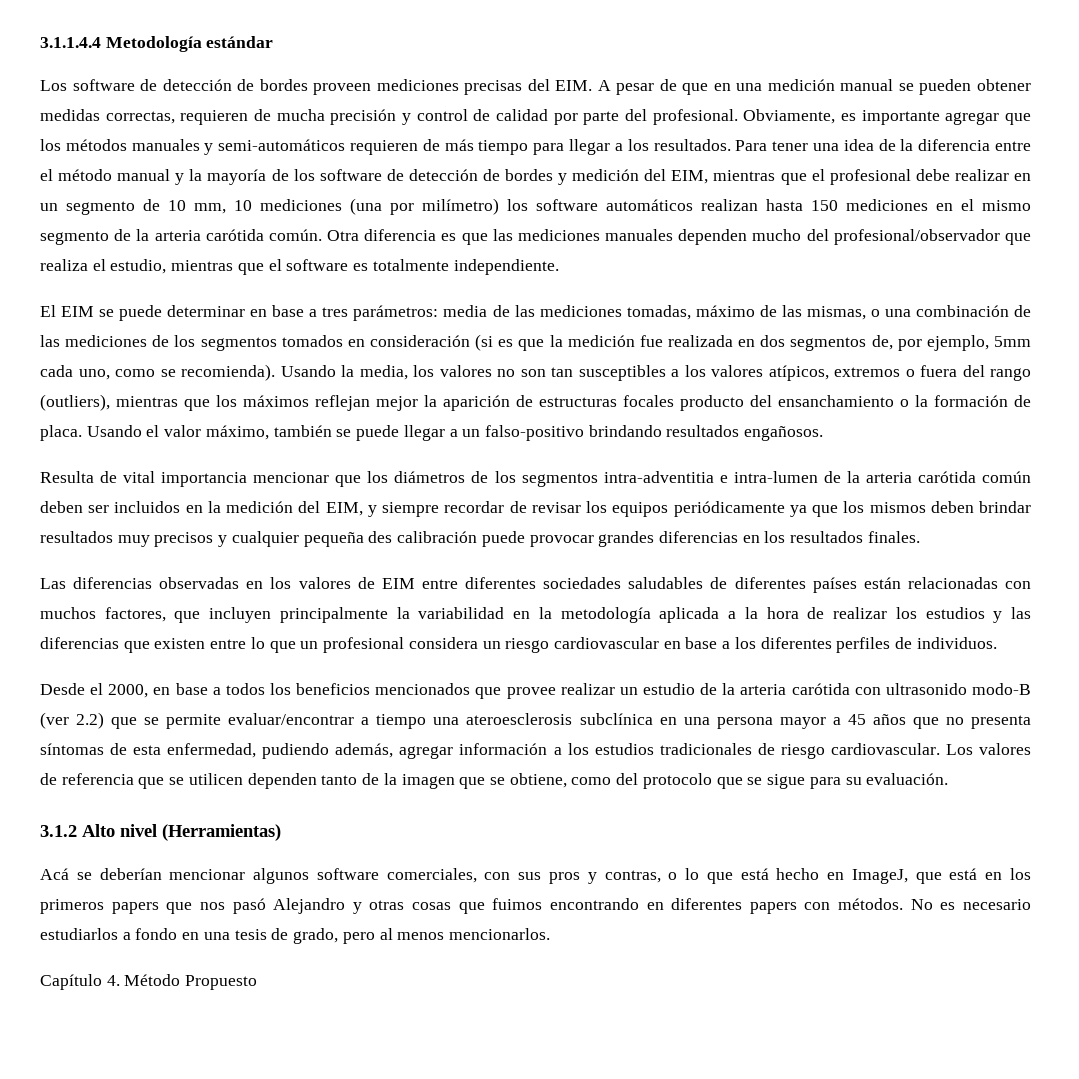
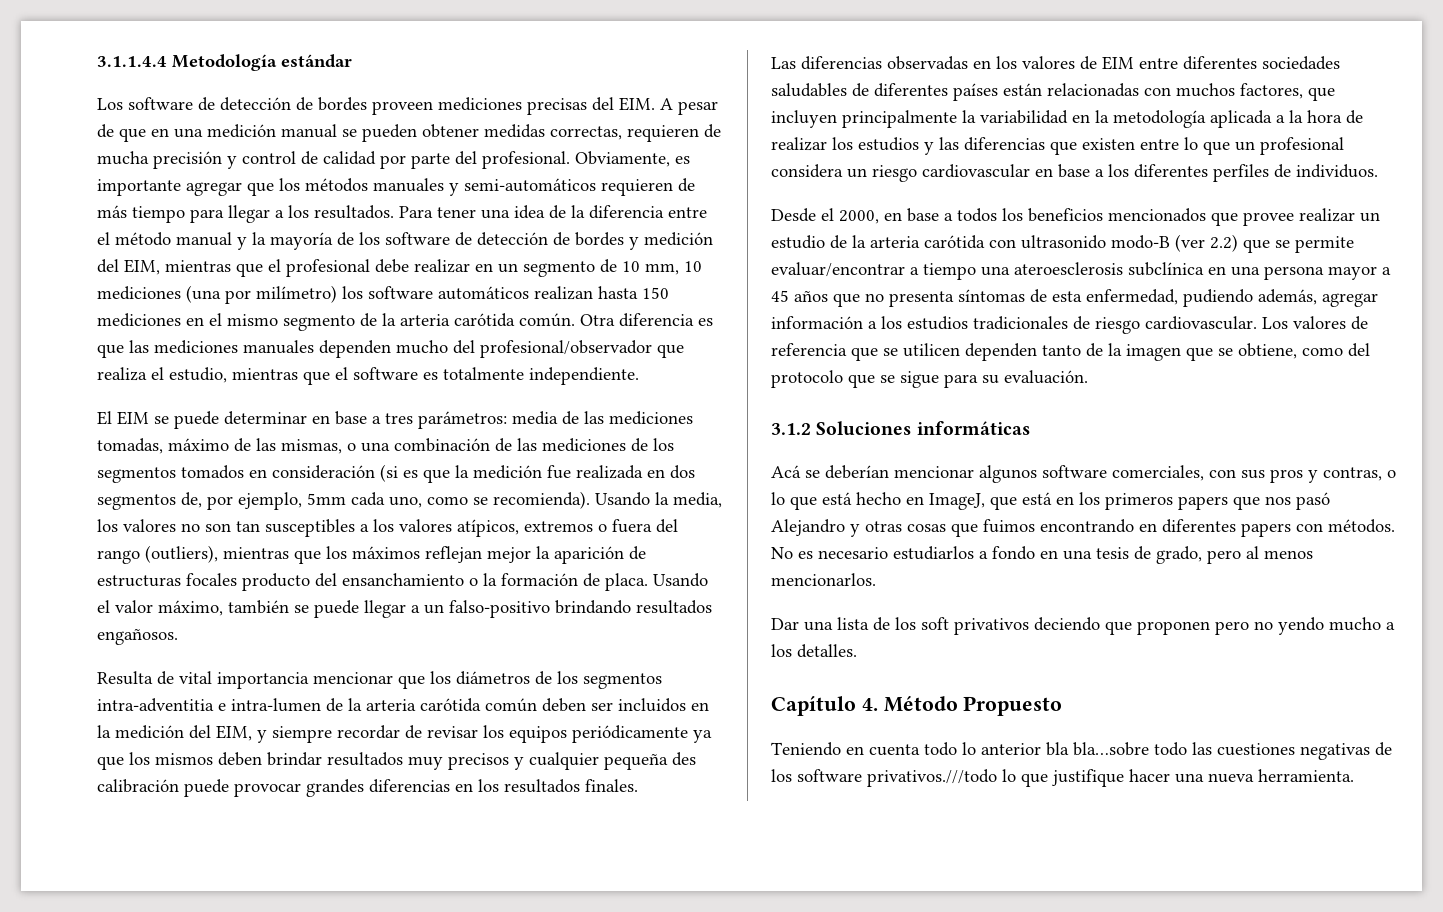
[82,824,281,841] Alto nivel (Herramientas) -> [816,421,1030,436] Soluciones informáticas
[40,974,258,990] Capítulo 4. Método Propuesto -> [771,617,1395,635] [771,644,857,658] [771,696,1063,716] [771,742,1392,760] [771,769,1354,787] Dar una lista de los soft privativos deciendo que proponen pero no yendo mucho a los detalles. // Capítulo 4. Método Propuesto // Teniendo en cuenta todo lo anterior bla bla…sobre todo las cuestiones negativas de los software privativos.///todo lo que justifique hacer una nueva herramienta.

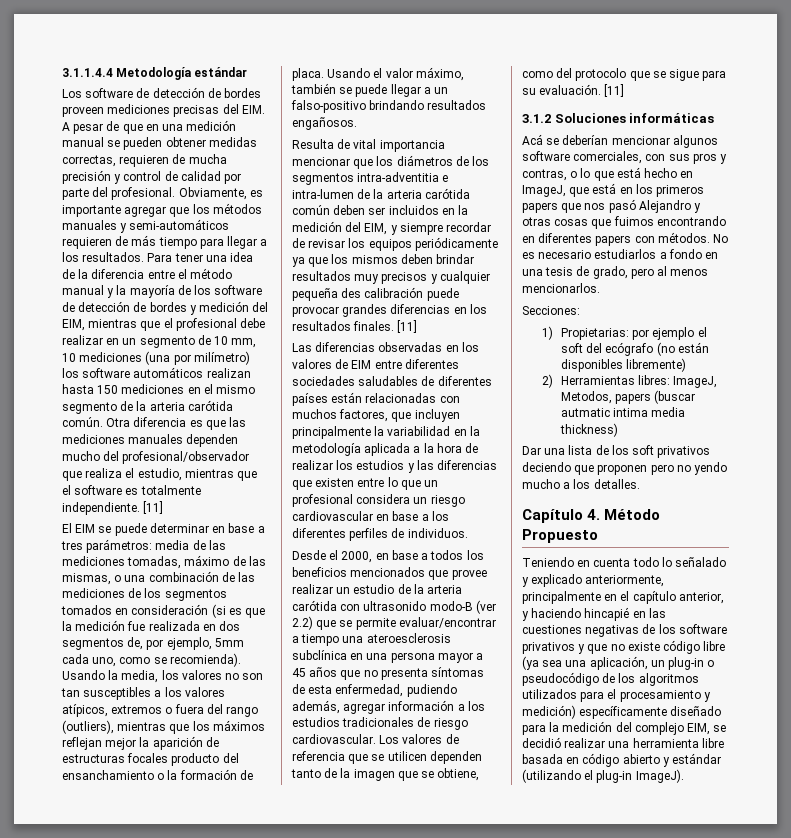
(639, 376) none -> [143,501,164,514] [11]
(638, 785) none -> [397,320,418,333] [11]
(1088, 377) none -> [604,84,625,97] [11]
(876, 579) none -> [522,306,580,315] [541,326,707,340] [560,342,709,356] [560,358,687,372] [541,374,718,388] [560,390,696,404] [560,407,686,417] [559,423,618,437] // Secciones: // 1) Propietarias: por ejemplo el soft del ecógrafo (no están disponibles libremente) // 2) Herramientas libres: ImageJ, Metodos, papers (buscar autmatic intima media thickness)
[981,742,1187,756] anterior bla bla…sobre todo -> [675,557,727,567] [522,574,665,587] [522,591,724,604] [522,607,646,621] señalado y explicado anteriormente, principalmente en el capítulo anterior, y haciendo hincapié en
[867,769,1354,787] privativos.///todo lo que justifique hacer una nueva herramienta. -> [522,640,726,654] [522,656,715,670] [522,672,699,686] [522,689,711,702] [522,705,722,719] [522,721,727,735] [522,737,724,748] [522,753,722,767] [522,769,684,783] privativos y que no existe código libre (ya sea una aplicación, un plug-in o pseudocódigo de los algoritmos utilizados para el procesamiento y medición) específicamente diseñado para la medición del complejo EIM, se decidió realizar una herramienta libre basada en código abierto y estándar (utilizando el plug-in ImageJ).

